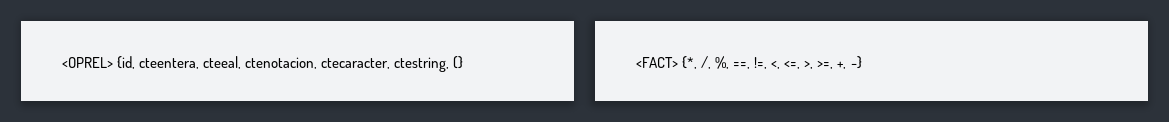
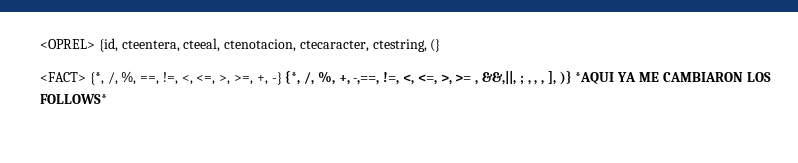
(862, 62) none -> [285,70,771,85] [40,94,107,104] {*, /, %, +, -,==, !=, <, <=, >, >= , &&,||, ; , , , ], )} *AQUI YA ME CAMBIARON LOS FOLLOWS*

